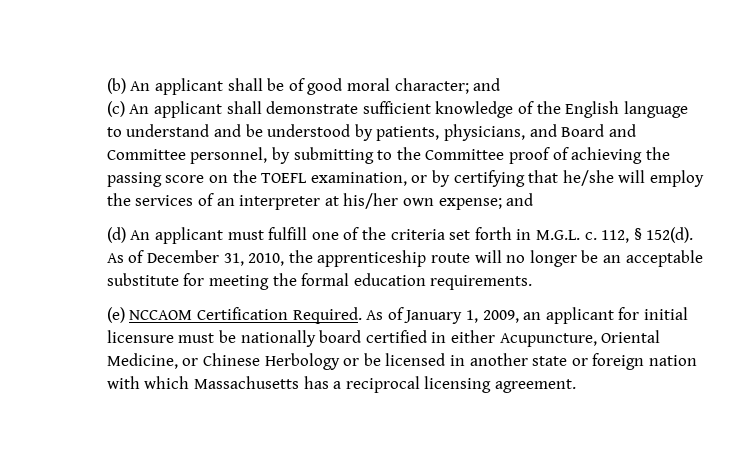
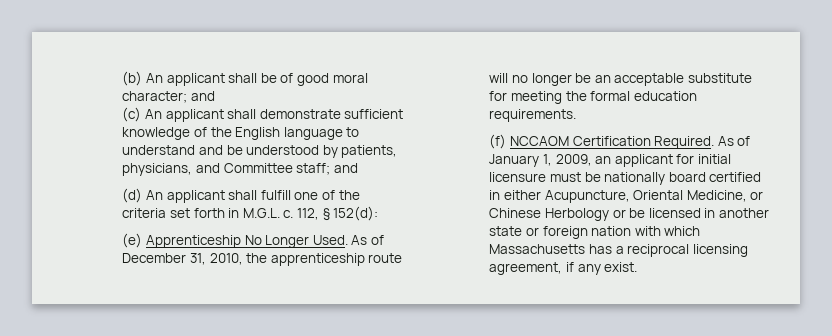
[561,124,636,137] [106,147,670,164] [106,170,704,187] [106,193,502,210] Board and Committee personnel, by submitting to the Committee proof of achieving the passing score on the TOEFL examination, or by certifying that he/she will employ the services of an interpreter at his/her own expense; -> [223,163,331,175] Committee staff;
[227,230,264,240] must -> [228,190,258,200] shall
[646,227,694,243] 152(d). -> [333,206,379,221] [122,233,348,248] 152(d): // (e) Apprenticeship No Longer Used.
[106,307,125,323] (e) -> [489,134,507,149] (f)
[494,379,576,393] agreement. -> [489,262,638,275] agreement, if any exist.

